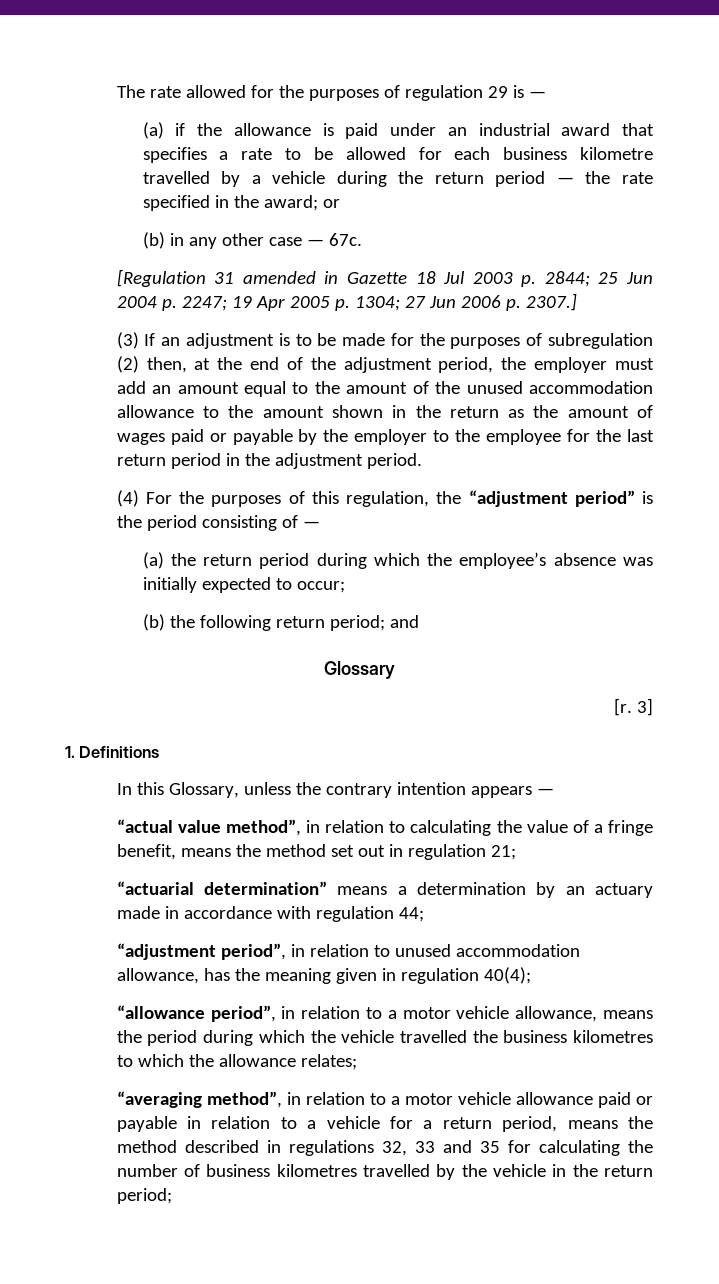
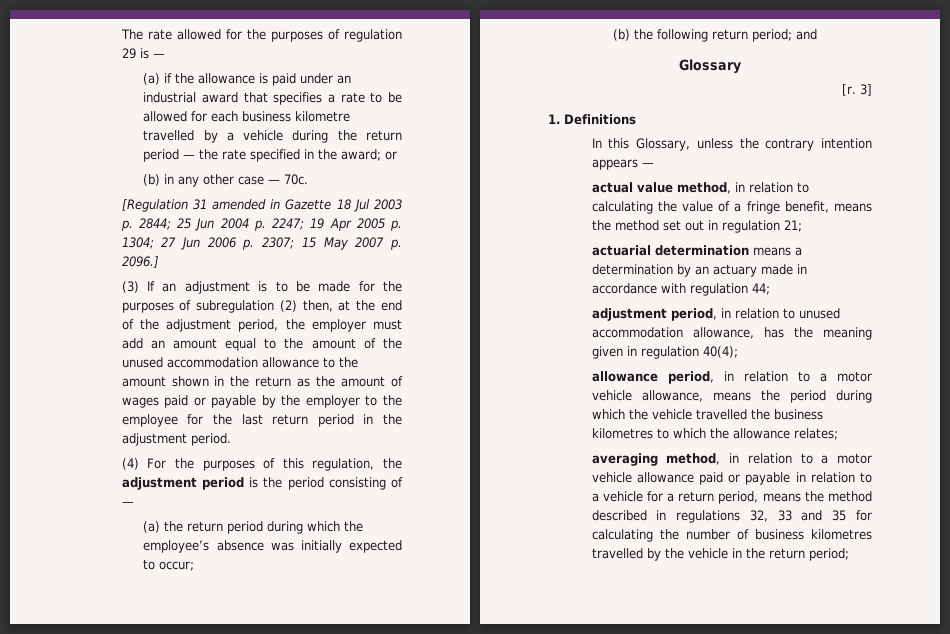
[328,233,362,246] 67c. -> [284,174,309,185] 70c.
[525,293,577,311] 2307.] -> [262,237,402,250] [121,256,159,268] 2307; 15 May 2007 p. 2096.]
[468,490,635,507] “adjustment period” -> [121,477,244,490] adjustment period
[116,819,301,836] “actual value method”, -> [591,182,731,194] actual value method,
[116,881,328,895] “actuarial determination” -> [591,245,749,256] actuarial determination
[116,943,286,960] “adjustment period”, -> [591,308,717,321] adjustment period,
[116,1005,276,1022] “allowance period”, -> [591,371,714,384] allowance period,
[116,1091,282,1108] “averaging method”, -> [591,453,721,466] averaging method,

